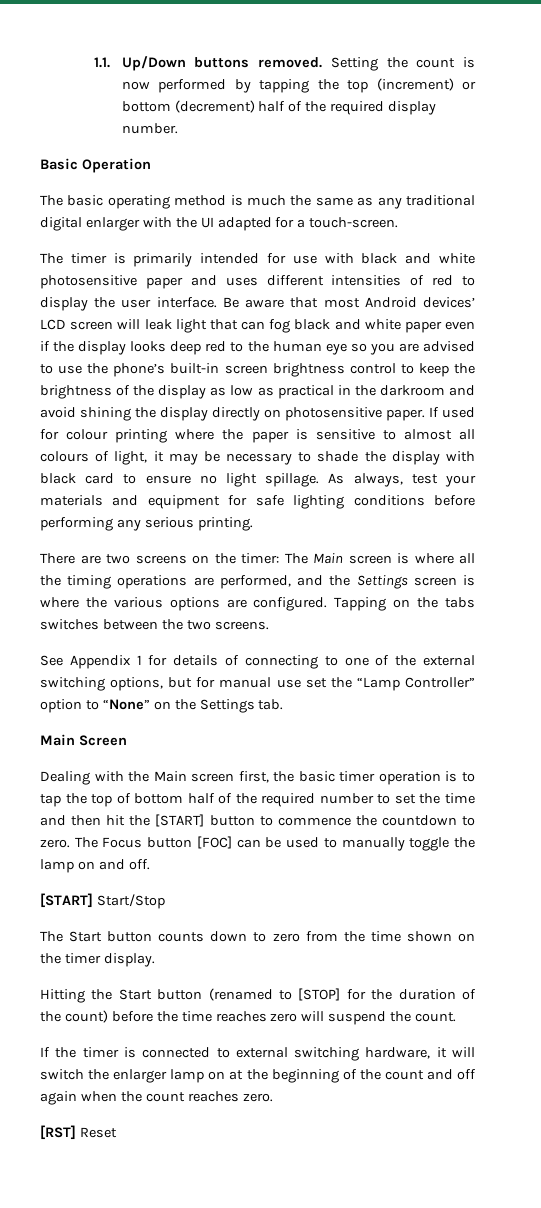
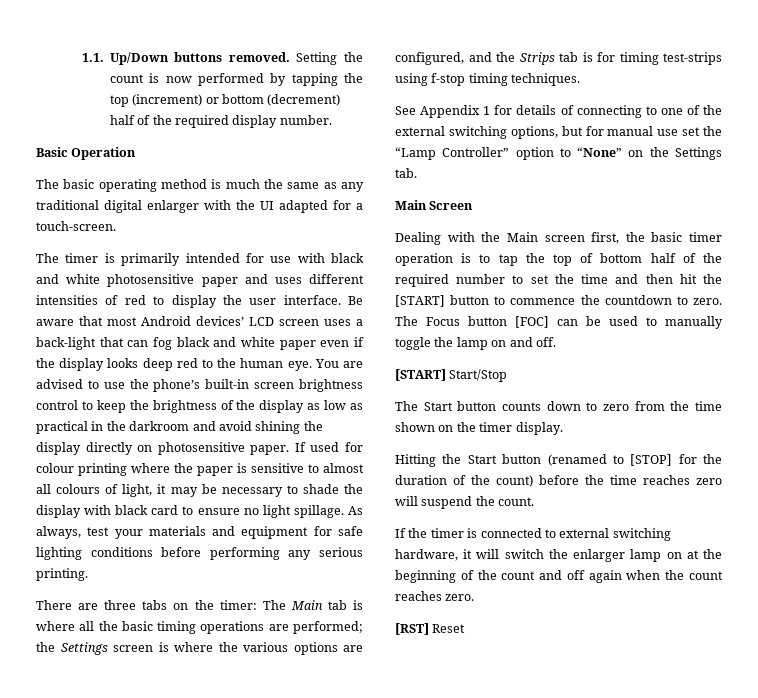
[117,319,207,333] will leak light -> [324,319,363,326] [36,337,96,350] uses a back-light
[325,343,395,355] eye so you -> [287,359,339,371] eye. You
[106,554,187,564] two screens -> [104,600,168,610] three tabs
[348,555,392,564] screen -> [327,600,347,610] tab
(61, 580) none -> [121,621,153,631] basic
[219,575,324,589] performed, and -> [293,621,363,634] performed;
[253,597,476,611] [40,619,269,630] configured. Tapping on the tabs switches between the two screens. -> [395,52,722,65] [395,73,581,86] configured, and the Strips tab is for timing test-strips using f-stop timing techniques.

